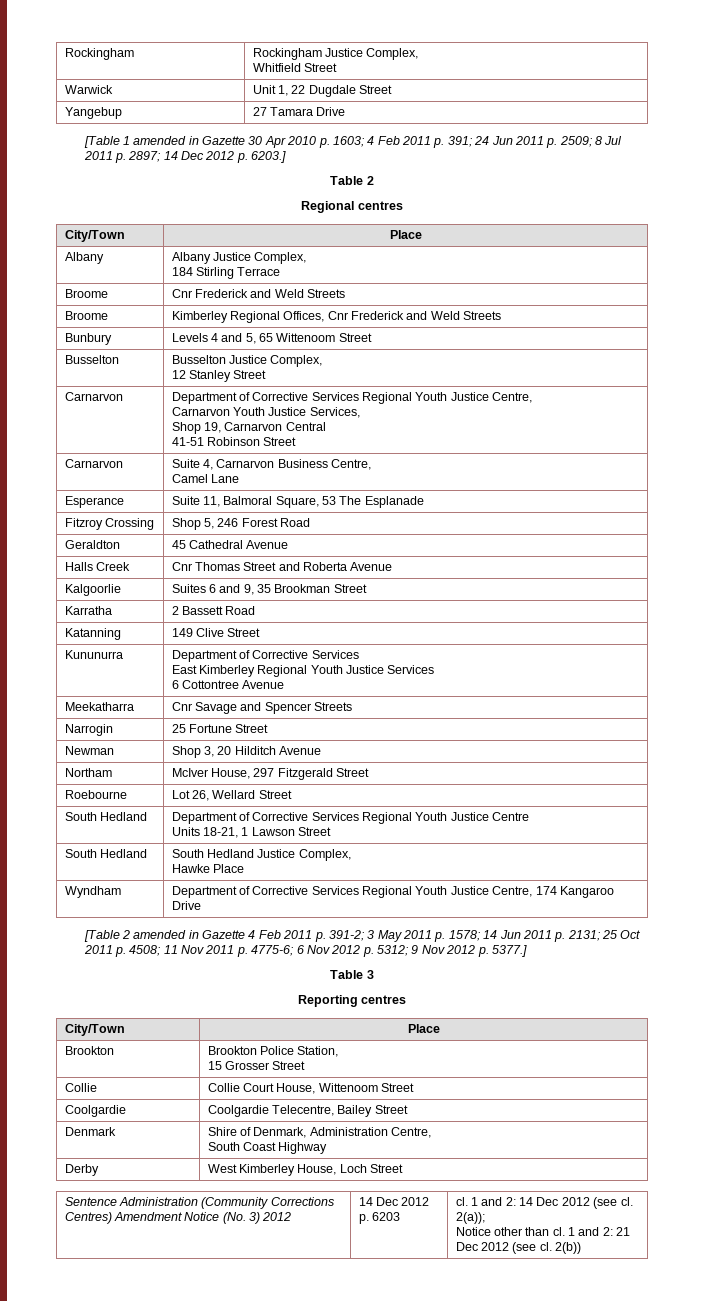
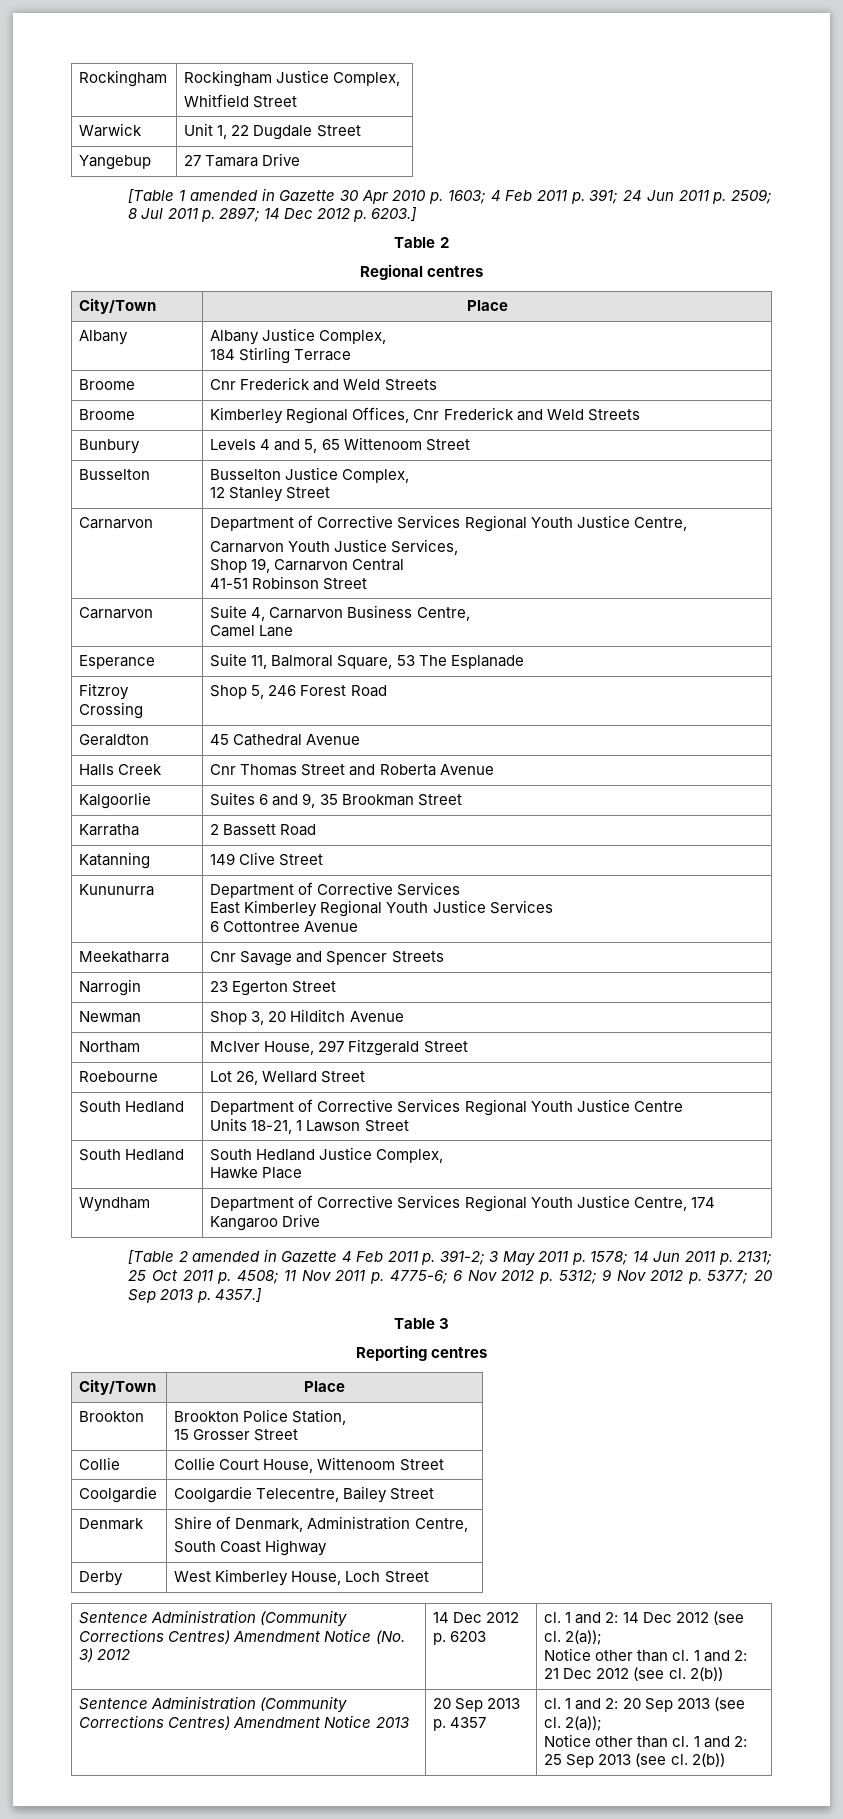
[171,724,232,733] 25 Fortune -> [210,981,289,996] 23 Egerton
[491,945,527,957] 5377.] -> [707,1270,774,1284] [128,1288,262,1303] 5377; 20 Sep 2013 p. 4357.]
(582, 1248) none -> [79,1696,348,1713] [79,1715,409,1730] [433,1698,521,1712] [433,1717,487,1731] [544,1697,745,1712] [544,1716,603,1731] [544,1734,747,1748] [544,1753,725,1768] // Sentence Administration (Community Corrections Centres) Amendment Notice 2013 | 20 Sep 2013 p. 4357 | cl. 1 and 2: 20 Sep 2013 (see cl. 2(a)); // Notice other than cl. 1 and 2: 25 Sep 2013 (see cl. 2(b))

